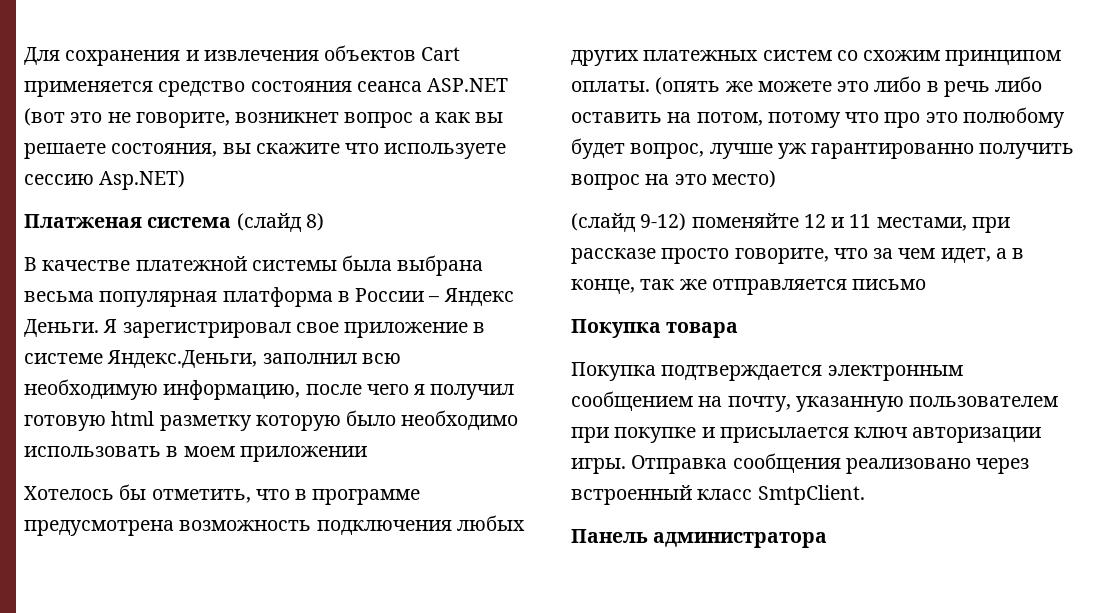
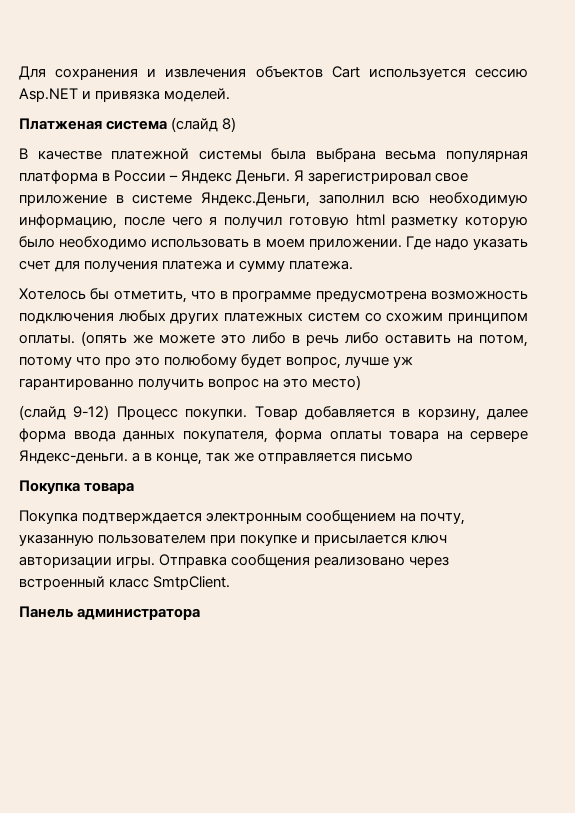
[24,78,509,97] [24,108,504,128] [24,143,507,159] [24,170,186,190] применяется средство состояния сеанса ASP.NET (вот это не говорите, возникнет вопрос а как вы решаете состояния, вы скажите что используете сессию Asp.NET) -> [368,68,528,80] [19,88,231,102] используется сессию Asp.NET и привязка моделей.
[239,446,367,462] приложении -> [308,236,528,250] [19,260,354,272] приложении. Где надо указать счет для получения платежа и сумму платежа.
[691,213,1010,233] [571,248,991,264] поменяйте 12 и 11 местами, при рассказе просто говорите, что за чем идет, -> [116,406,528,421] [19,428,528,443] [19,450,128,464] Процесс покупки. Товар добавляется в корзину, далее форма ввода данных покупателя, форма оплаты товара на сервере Яндекс-деньги.

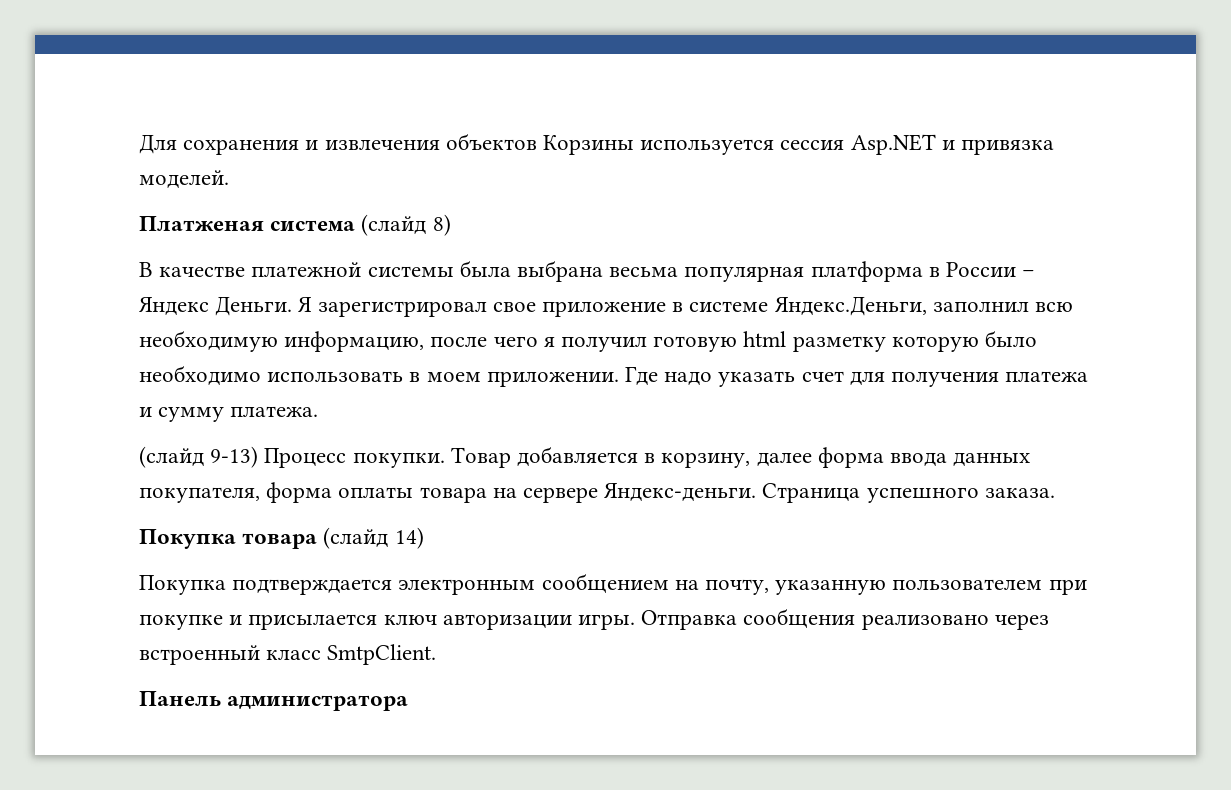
[331,66,528,80] Cart используется сессию -> [543,135,845,155] Корзины используется сессия
[19,288,528,303] [19,310,528,324] [19,331,528,347] [19,354,414,369] [19,375,362,390] [19,405,110,420] // Хотелось бы отметить, что в программе предусмотрена возможность подключения любых других платежных систем со схожим принципом оплаты. (опять же можете это либо в речь либо оставить на потом, потому что про это полюбому будет вопрос, лучше уж гарантированно получить вопрос на это место) // (слайд 9-12) -> [139,446,259,468] // (слайд 9-13)
[132,452,414,465] а в конце, так же отправляется письмо -> [762,483,1055,503] Страница успешного заказа.
(135, 488) none -> [323,527,424,549] (слайд 14)

